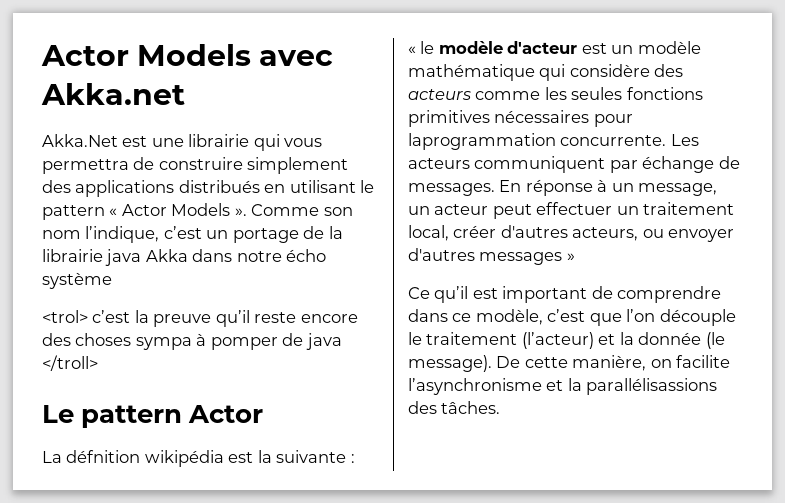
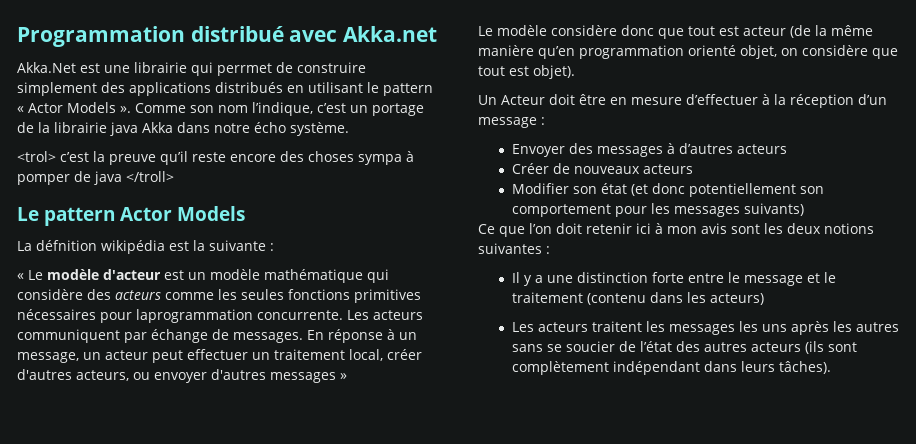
[41,44,252,66] Actor Models -> [17,26,284,47] Programmation distribué
[284,138,323,147] [42,159,129,174] vous permettra -> [217,63,272,76] perrmet
[42,272,112,289] système -> [290,122,349,136] système.
(264, 414) none -> [177,206,246,221] Models
[420,41,435,54] le -> [28,270,43,280] Le
[408,286,722,303] [408,309,736,326] [408,332,725,349] [408,355,731,372] [408,378,718,395] [408,401,501,414] Ce qu’il est important de comprendre dans ce modèle, c’est que l’on découple le traitement (l’acteur) et la donnée (le message). De cette manière, on facilite l’asynchronisme et la parallélisassions des tâches. -> [478,25,873,39] [478,45,898,59] [478,65,575,79] [478,94,887,108] [478,117,545,128] [511,143,787,157] [511,163,693,174] [511,183,824,197] [511,203,804,217] [478,223,874,237] [478,243,550,254] [511,272,836,286] [511,292,764,305] [511,321,899,335] [511,341,857,354] [511,361,831,375] Le modèle considère donc que tout est acteur (de la même manière qu’en programmation orienté objet, on considère que tout est objet). // Un Acteur doit être en mesure d’effectuer à la réception d’un message : // Envoyer des messages à d’autres acteurs // Créer de nouveaux acteurs // Modifier son état (et donc potentiellement son comportement pour les messages suivants) // Ce que l’on doit retenir ici à mon avis sont les deux notions suivantes : // Il y a une distinction forte entre le message et le traitement (contenu dans les acteurs) // Les acteurs traitent les messages les uns après les autres sans se soucier de l’état des autres acteurs (ils sont complètement indépendant dans leurs tâches).

